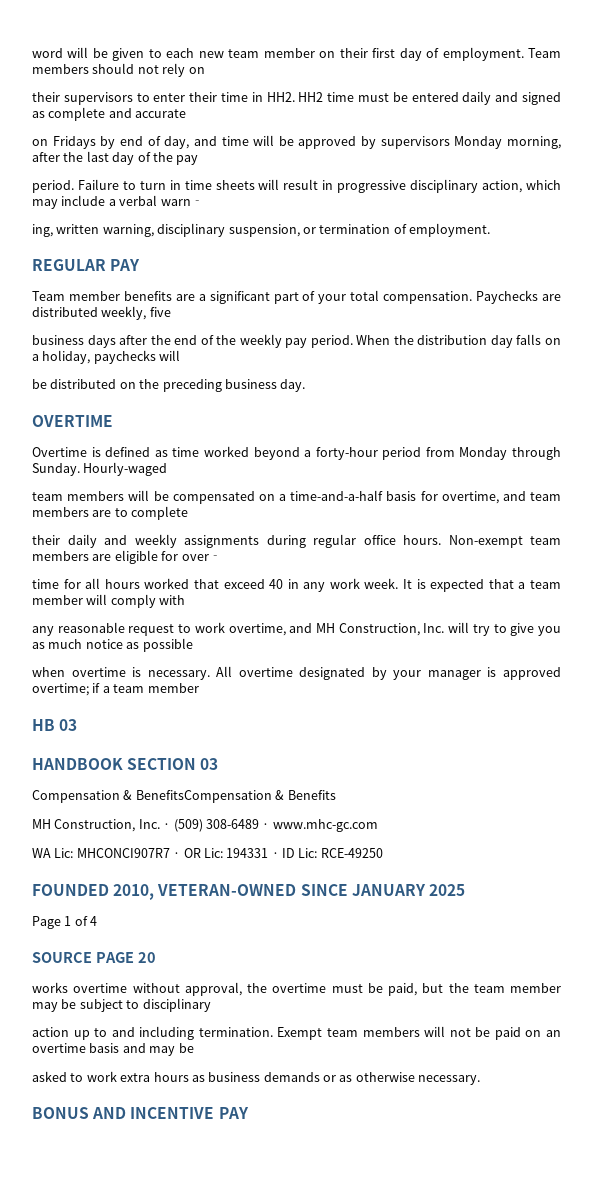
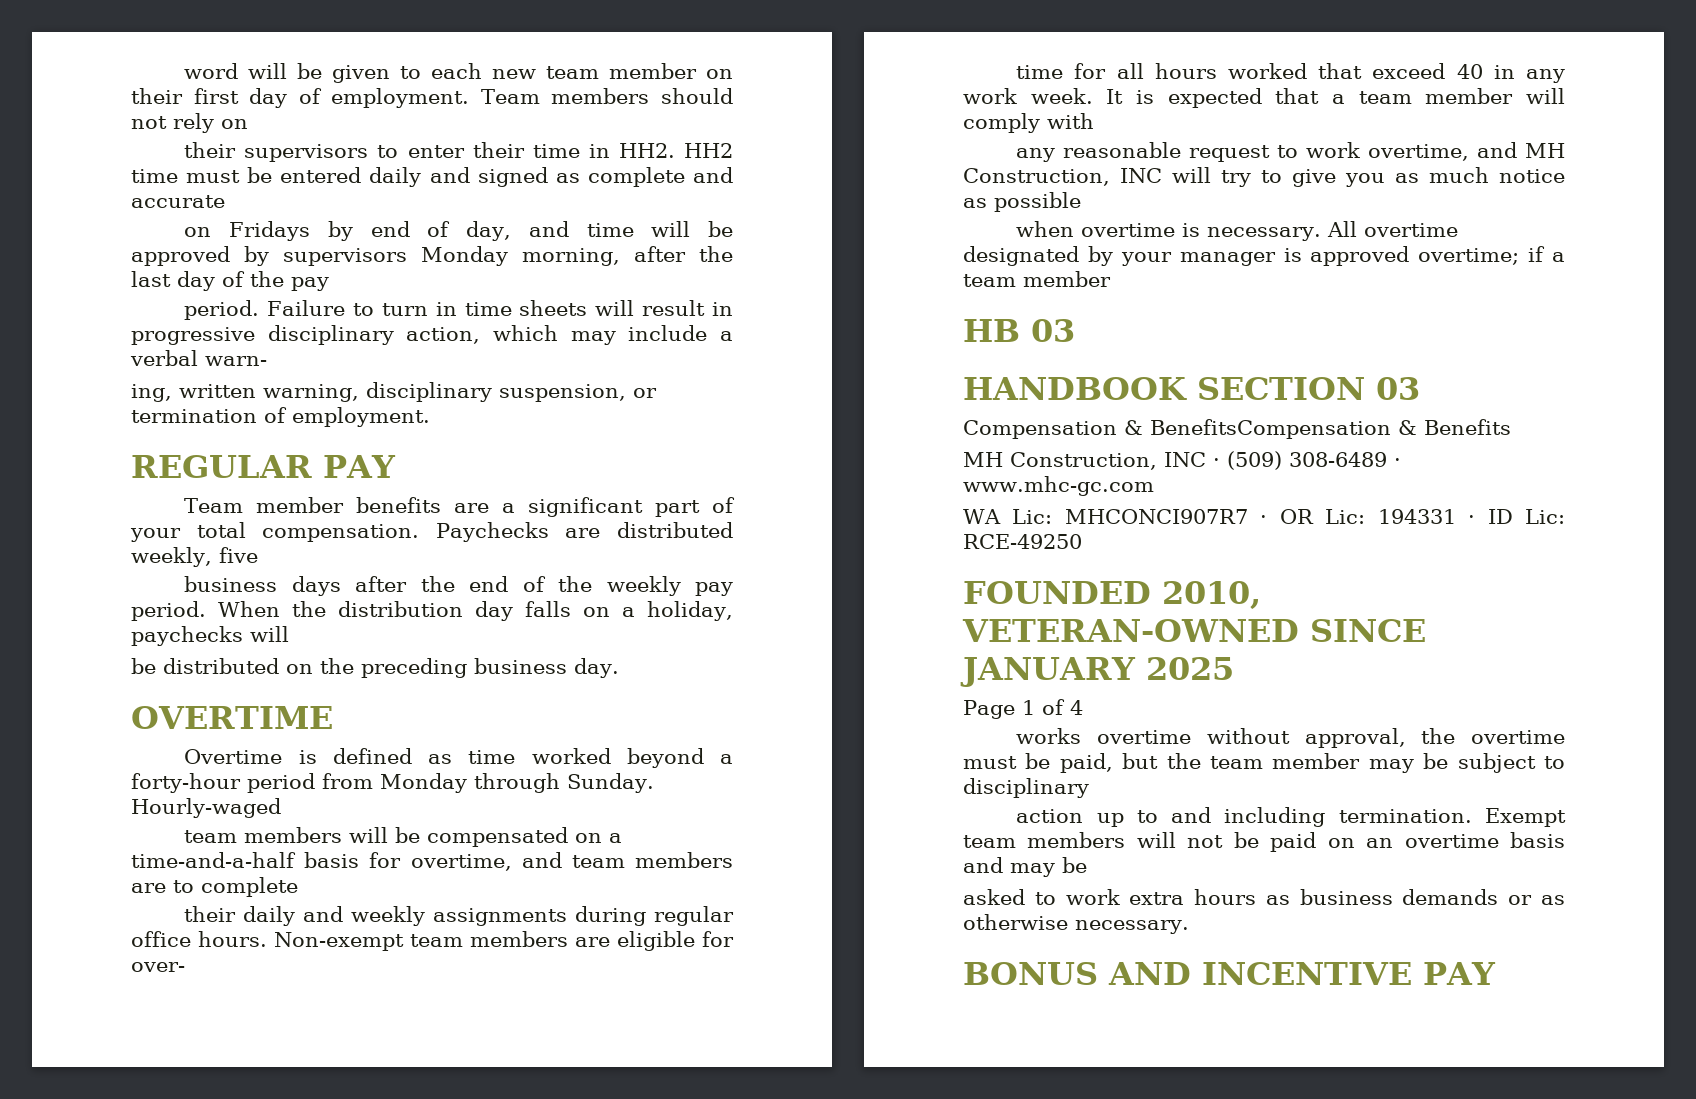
[423,623,445,633] Inc. -> [1120,168,1162,183] INC
[138,819,160,829] Inc. -> [1164,452,1206,467] INC
[32,952,156,963] // SOURCE PAGE 20 -> (1083, 707) none

